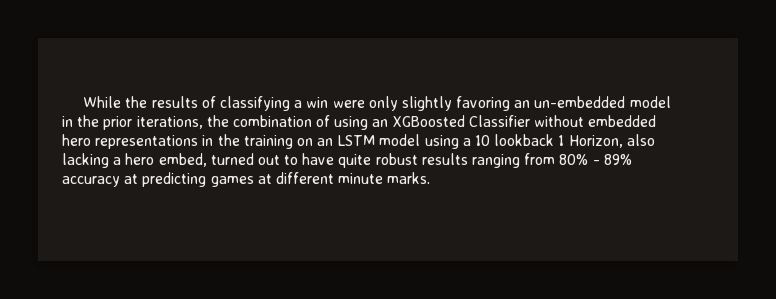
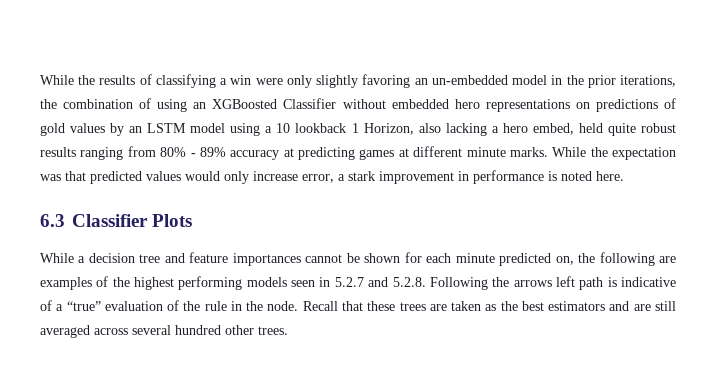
[202,134,313,149] in the training on -> [575,98,677,112] [40,123,125,136] on predictions of gold values by
[210,153,335,165] turned out to have -> [578,123,603,133] held
(431, 178) none -> [552,147,676,160] [40,170,624,184] [40,214,193,227] [40,252,677,266] [40,276,677,290] [40,300,676,311] [40,325,288,338] While the expectation was that predicted values would only increase error, a stark improvement in performance is noted here. // 6.3 Classifier Plots // While a decision tree and feature importances cannot be shown for each minute predicted on, the following are examples of the highest performing models seen in 5.2.7 and 5.2.8. Following the arrows left path is indicative of a “true” evaluation of the rule in the node. Recall that these trees are taken as the best estimators and are still averaged across several hundred other trees.

